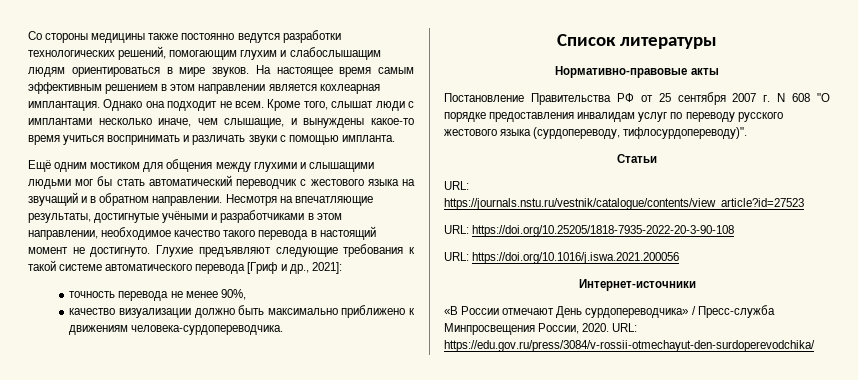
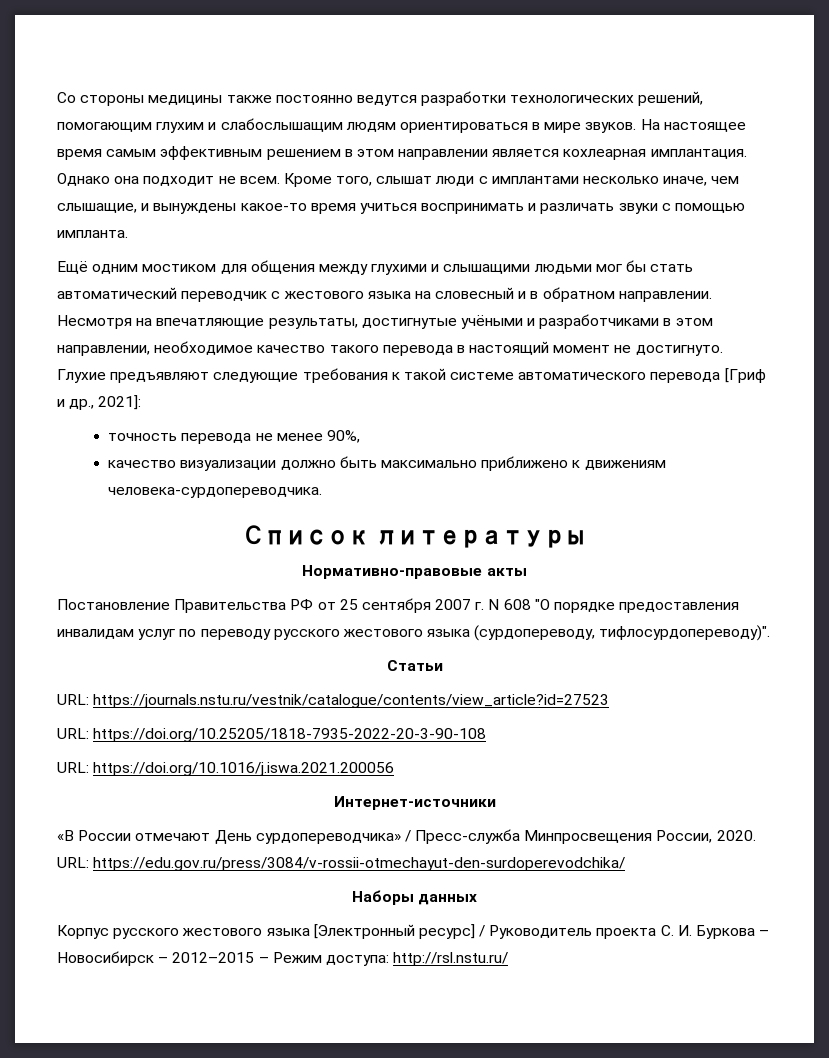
[28,192,78,206] звучащий -> [435,287,515,299] словесный
(815, 346) none -> [351,890,478,905] [57,924,770,939] [57,951,509,966] // Наборы данных // Корпус русского жестового языка [Электронный ресурс] / Руководитель проекта С. И. Буркова – Новосибирск – 2012–2015 – Режим доступа: http://rsl.nstu.ru/

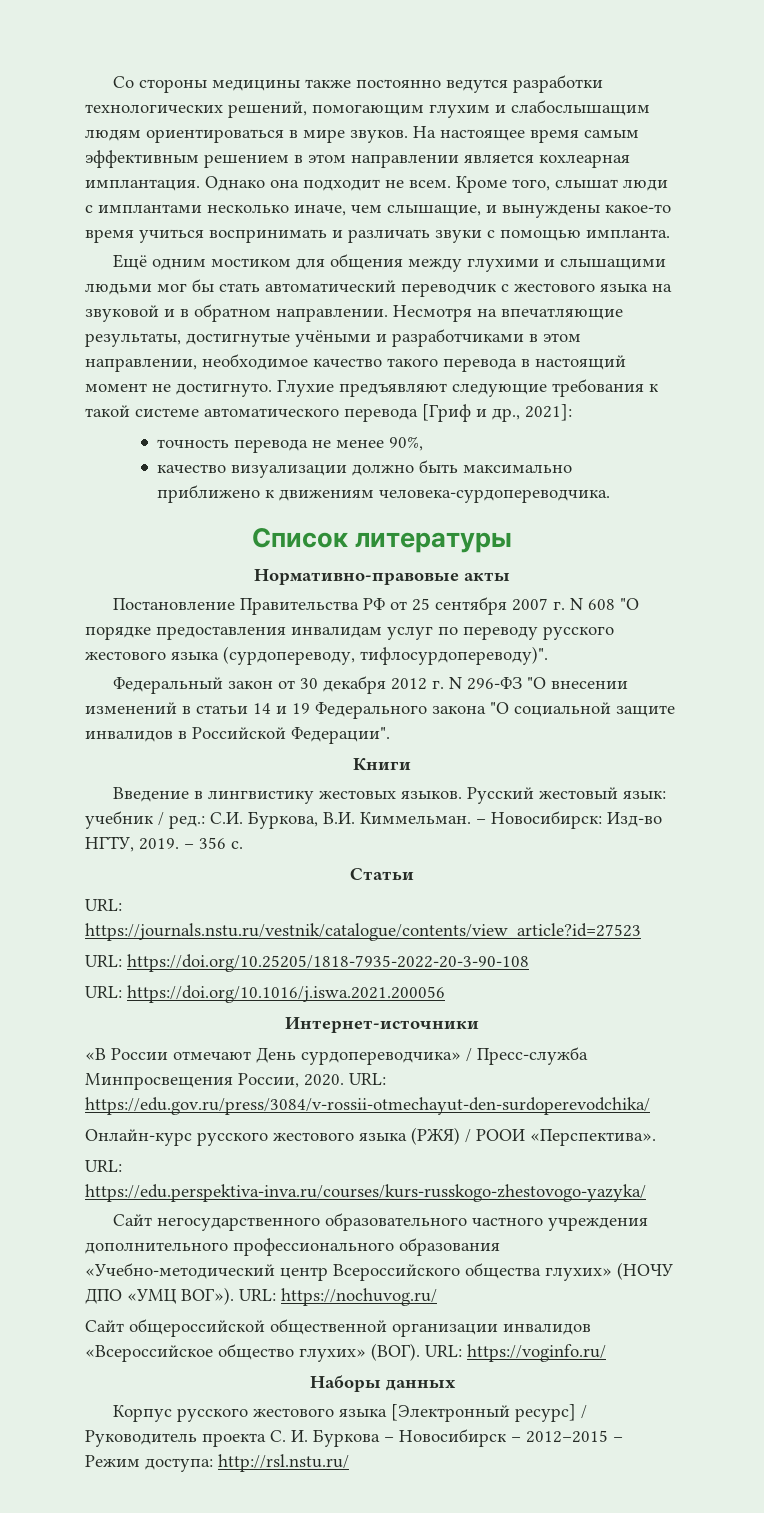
[435,287,515,299] словесный -> [85,305,159,322] звуковой
(771, 633) none -> [113,676,629,694] [85,702,675,719] [85,727,390,744] [353,758,411,771] [113,787,667,804] [85,811,662,829] [85,836,243,852] // Федеральный закон от 30 декабря 2012 г. N 296-ФЗ "О внесении изменений в статьи 14 и 19 Федерального закона "О социальной защите инвалидов в Российской Федерации". // Книги // Введение в лингвистику жестовых языков. Русский жестовый язык: учебник / ред.: С.И. Буркова, В.И. Киммельман. – Новосибирск: Изд-во НГТУ, 2019. – 356 с.
(626, 864) none -> [85,1127,656,1146] [85,1160,122,1172] [85,1184,646,1202] [113,1213,649,1231] [85,1238,500,1256] [85,1262,673,1281] [85,1287,437,1306] [85,1319,591,1337] [85,1343,606,1362] // Онлайн-курс русского жестового языка (РЖЯ) / РООИ «Перспектива». // URL: https://edu.perspektiva-inva.ru/courses/kurs-russkogo-zhestovogo-yazyka/ // Сайт негосударственного образовательного частного учреждения дополнительного профессионального образования «Учебно-методический центр Всероссийского общества глухих» (НОЧУ ДПО «УМЦ ВОГ»). URL: https://nochuvog.ru/ // Сайт общероссийской общественной организации инвалидов «Всероссийское общество глухих» (ВОГ). URL: https://voginfo.ru/

